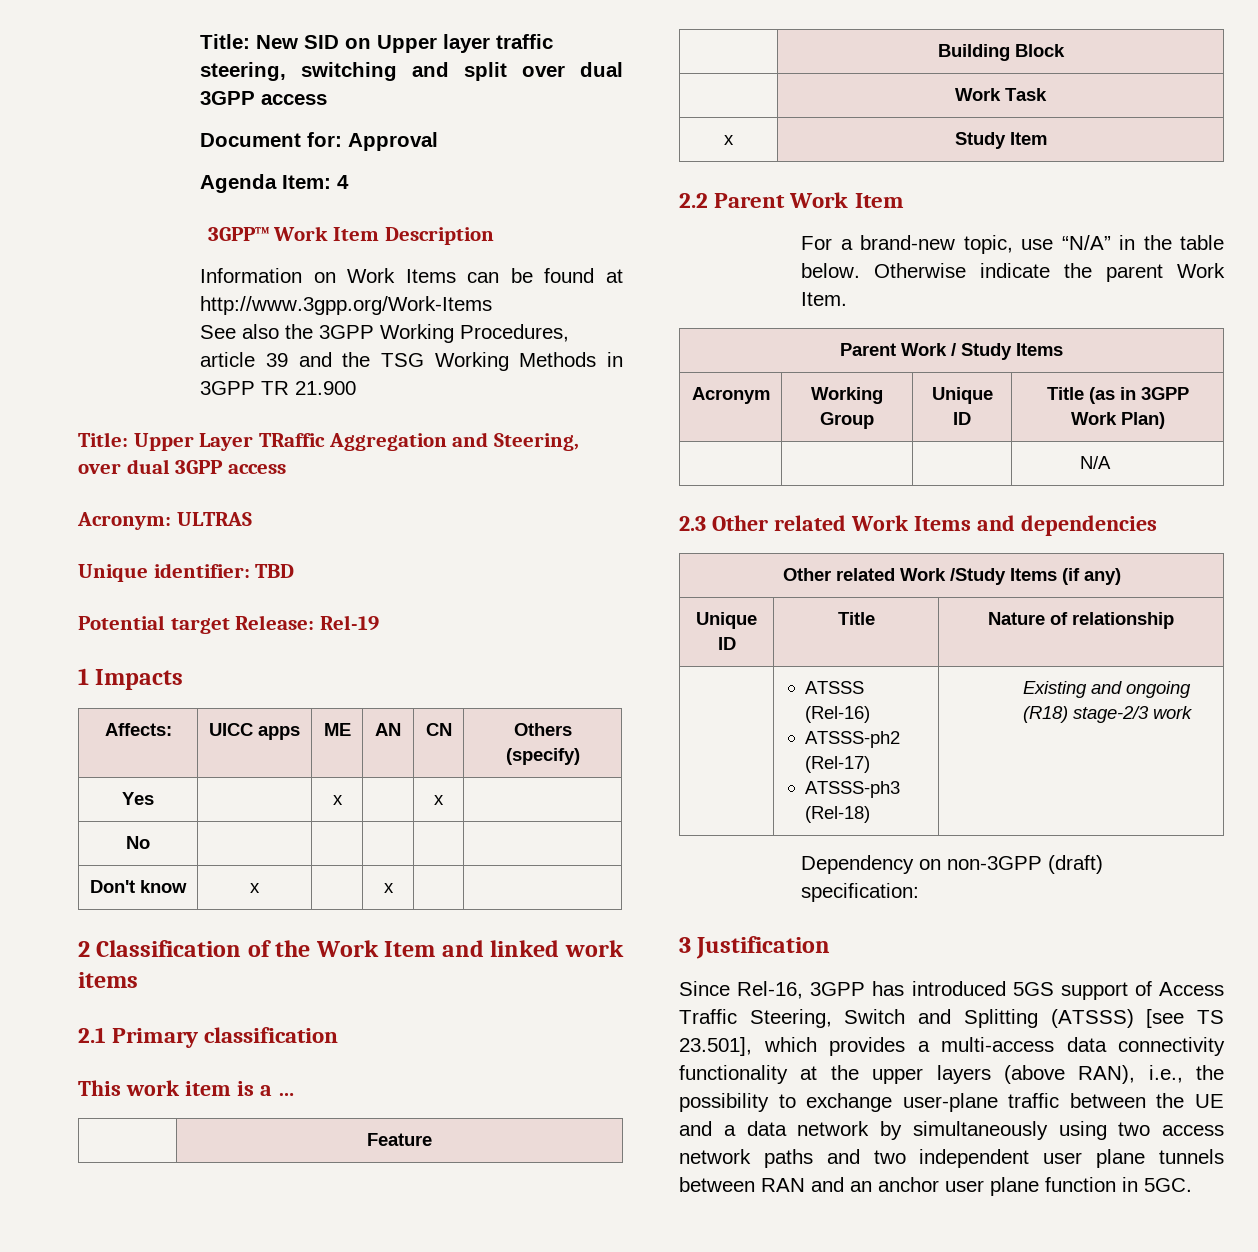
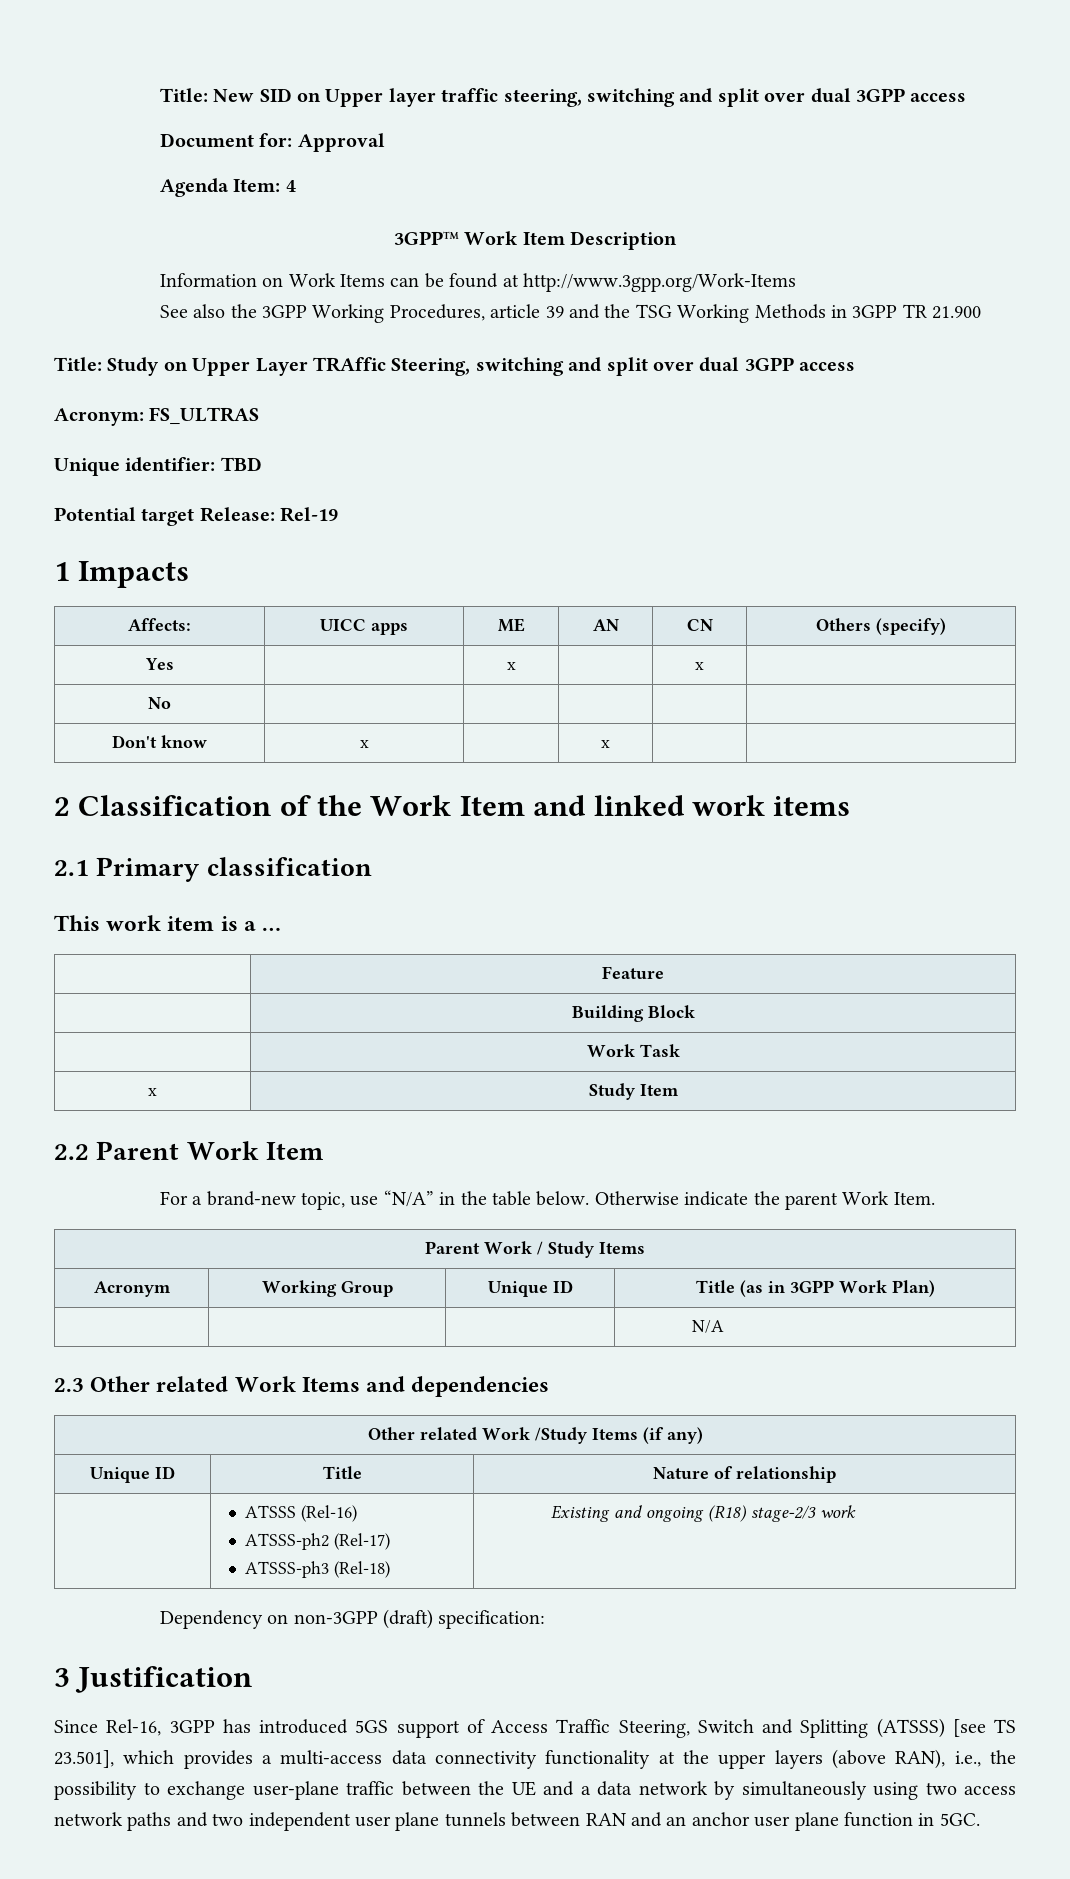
[133,432,580,451] Upper Layer TRaffic Aggregation and Steering, -> [107,357,648,376] Study on Upper Layer TRAffic Steering, switching and split
[176,512,252,526] ULTRAS -> [149,407,260,425] FS_ULTRAS

